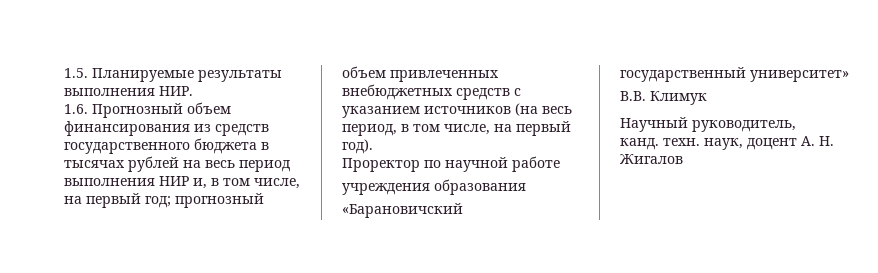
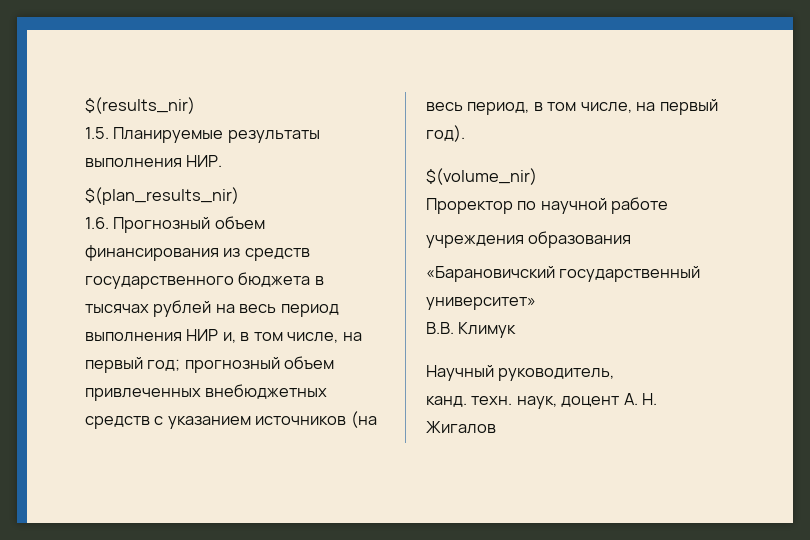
(64, 73) none -> [85,97,195,114] $(results_nir) //
(193, 91) none -> [85,187,239,205] // $(plan_results_nir)
(373, 146) none -> [426,168,537,185] // $(volume_nir)

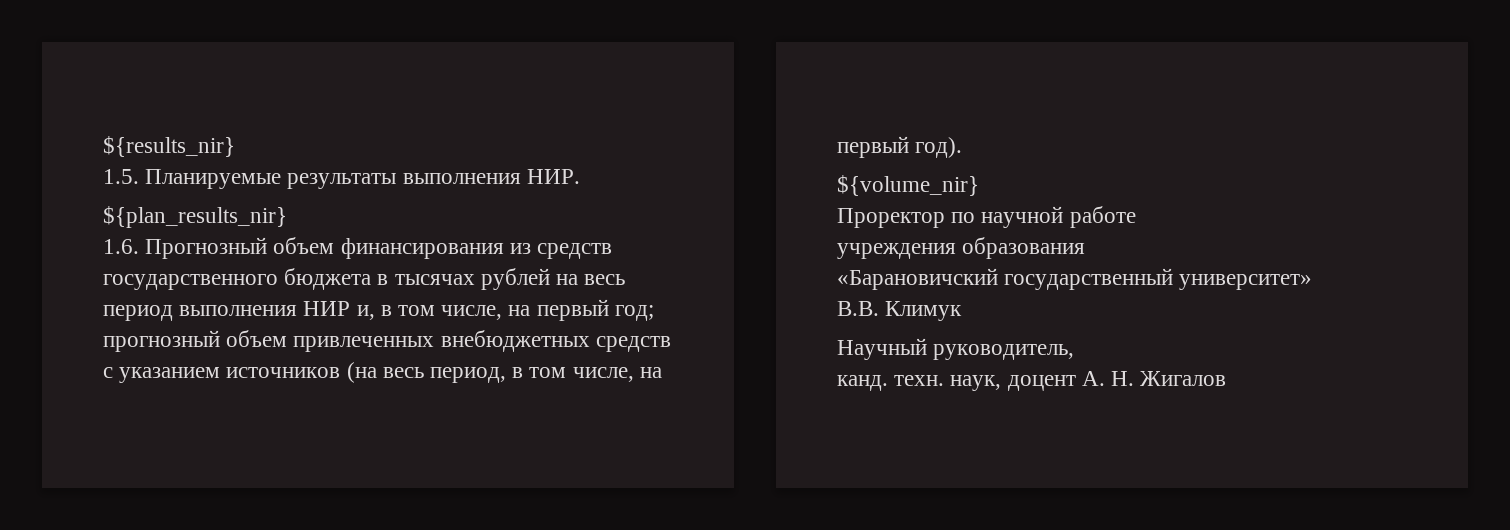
[85,97,195,114] $(results_nir) -> [103,136,235,157] ${results_nir}
[85,187,239,205] $(plan_results_nir) -> [103,206,287,228] ${plan_results_nir}
[426,168,537,185] $(volume_nir) -> [837,175,979,196] ${volume_nir}

